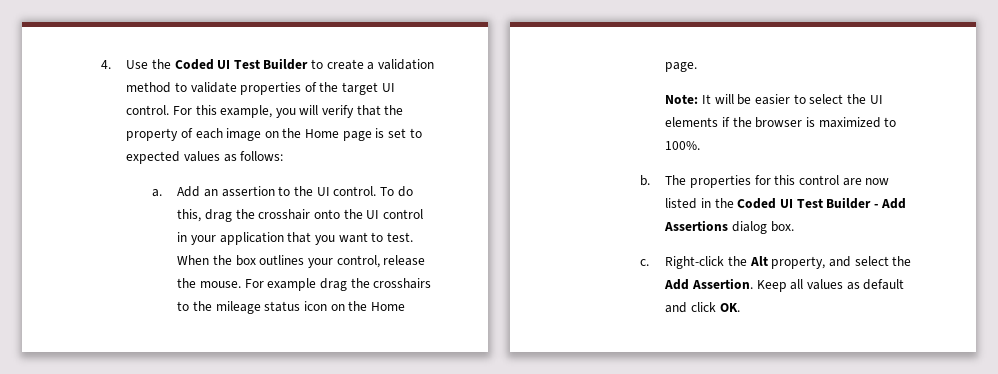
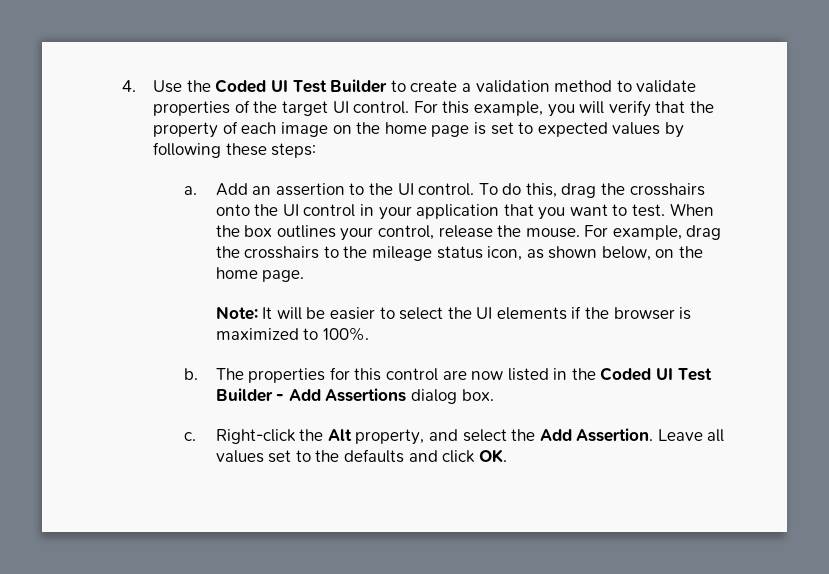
[305,129,340,138] Home -> [384,122,427,134] home
[223,151,284,162] as follows: -> [664,122,684,138] [153,142,317,158] by following these steps:
[258,209,311,220] crosshair -> [629,183,705,196] crosshairs
[267,278,317,291] example -> [612,225,682,240] example,
[304,301,405,311] icon on the Home -> [487,246,704,261] [215,267,258,279] icon, as shown below, on the home
[756,280,787,292] Keep -> [657,429,703,441] Leave
[846,279,905,290] as default -> [268,449,404,463] set to the defaults

